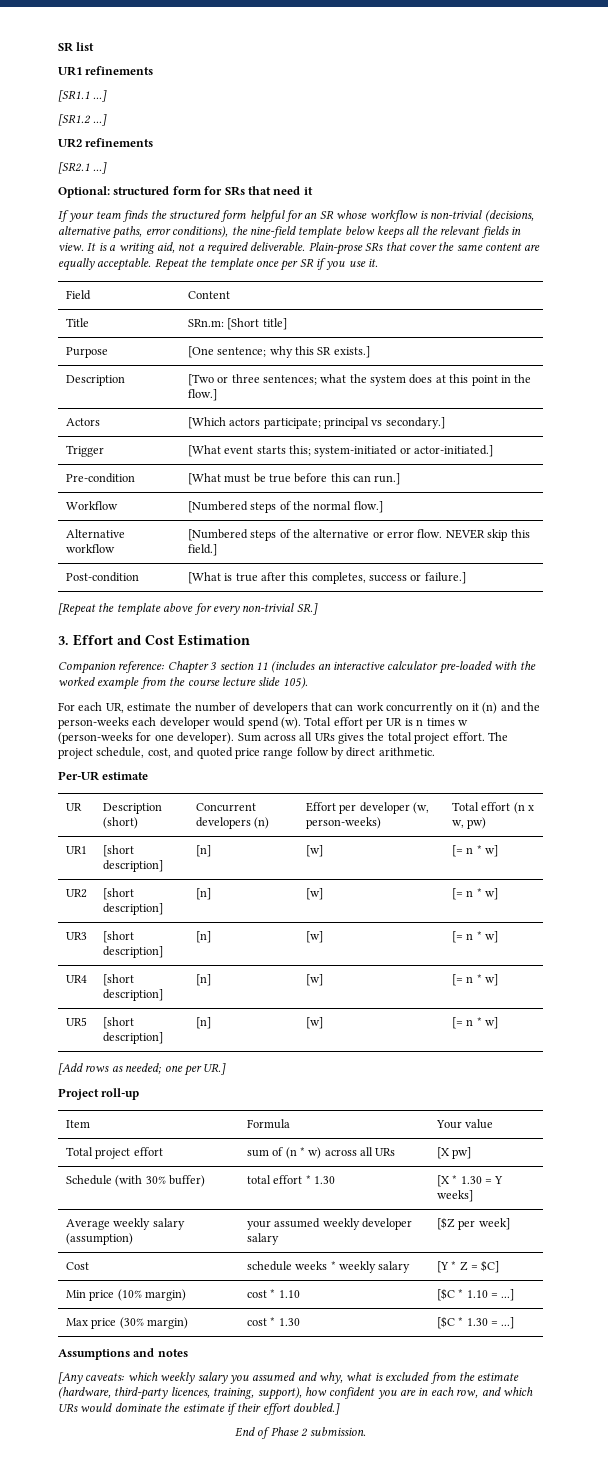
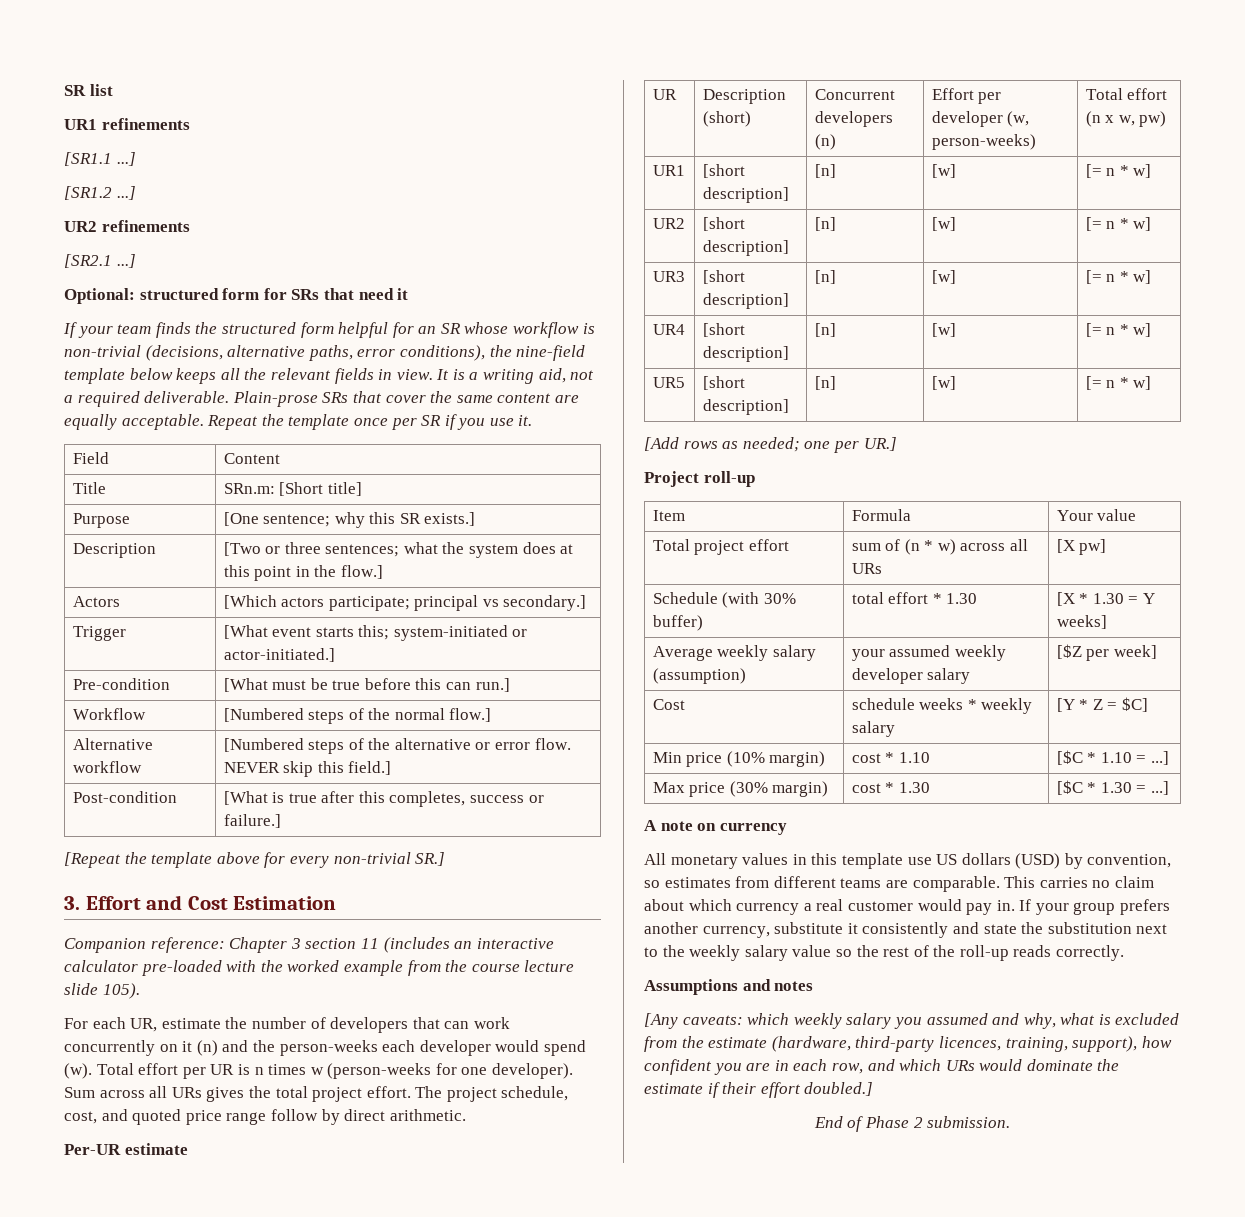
(515, 1323) none -> [644,820,787,835] [644,853,1172,869] [644,876,1154,892] [644,899,1171,915] [644,922,1168,938] [644,945,1125,961] // A note on currency // All monetary values in this template use US dollars (USD) by convention, so estimates from different teams are comparable. This carries no claim about which currency a real customer would pay in. If your group prefers another currency, substitute it consistently and state the substitution next to the weekly salary value so the rest of the roll-up reads correctly.

